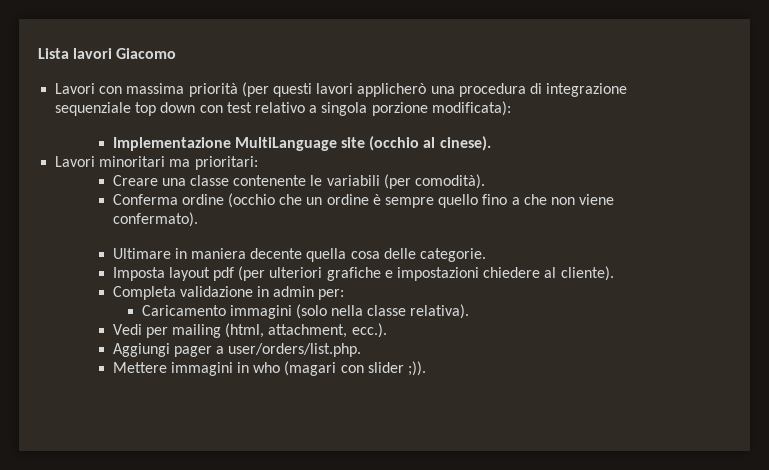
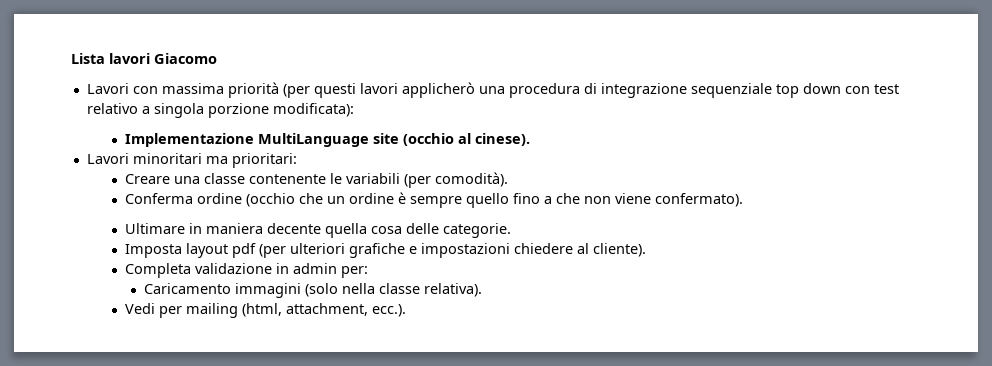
[112,343,362,357] [112,361,427,376] // Aggiungi pager a user/orders/list.php. // Mettere immagini in who (magari con slider ;)). -> (406, 310) none

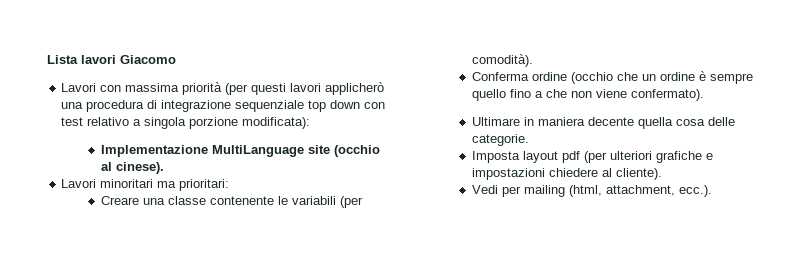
[124,263,368,278] [143,283,482,298] // Completa validazione in admin per: // Caricamento immagini (solo nella classe relativa). -> (663, 174) none

